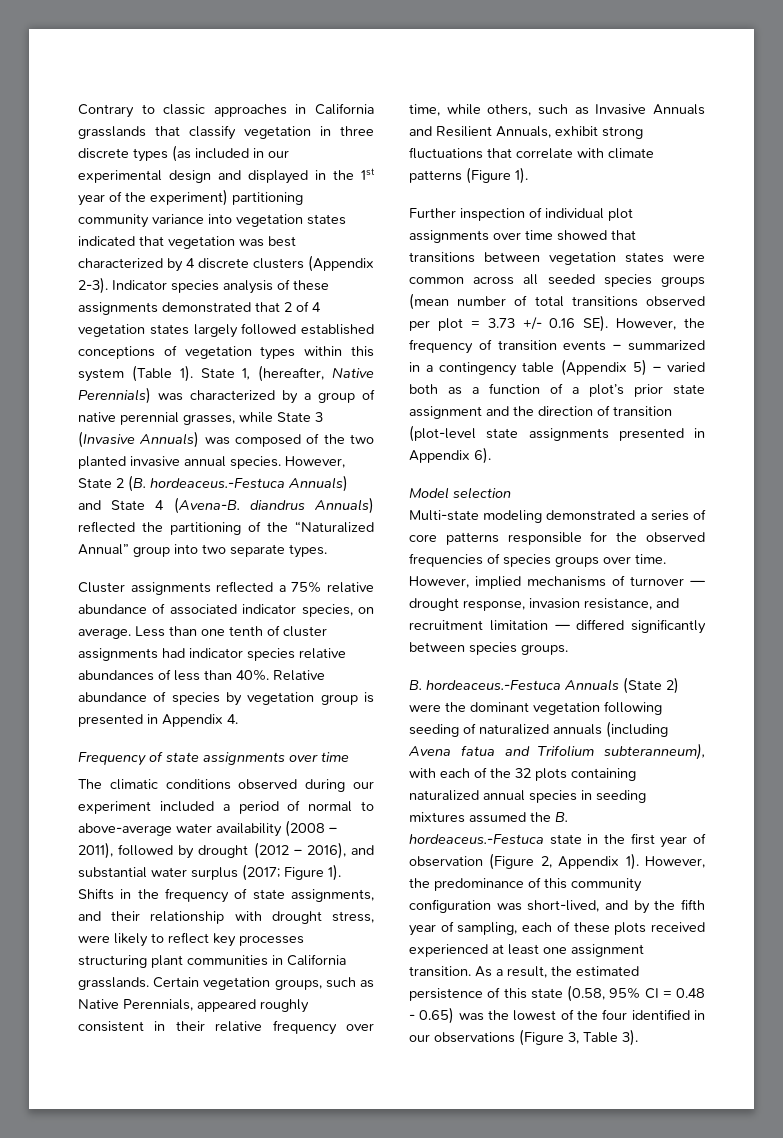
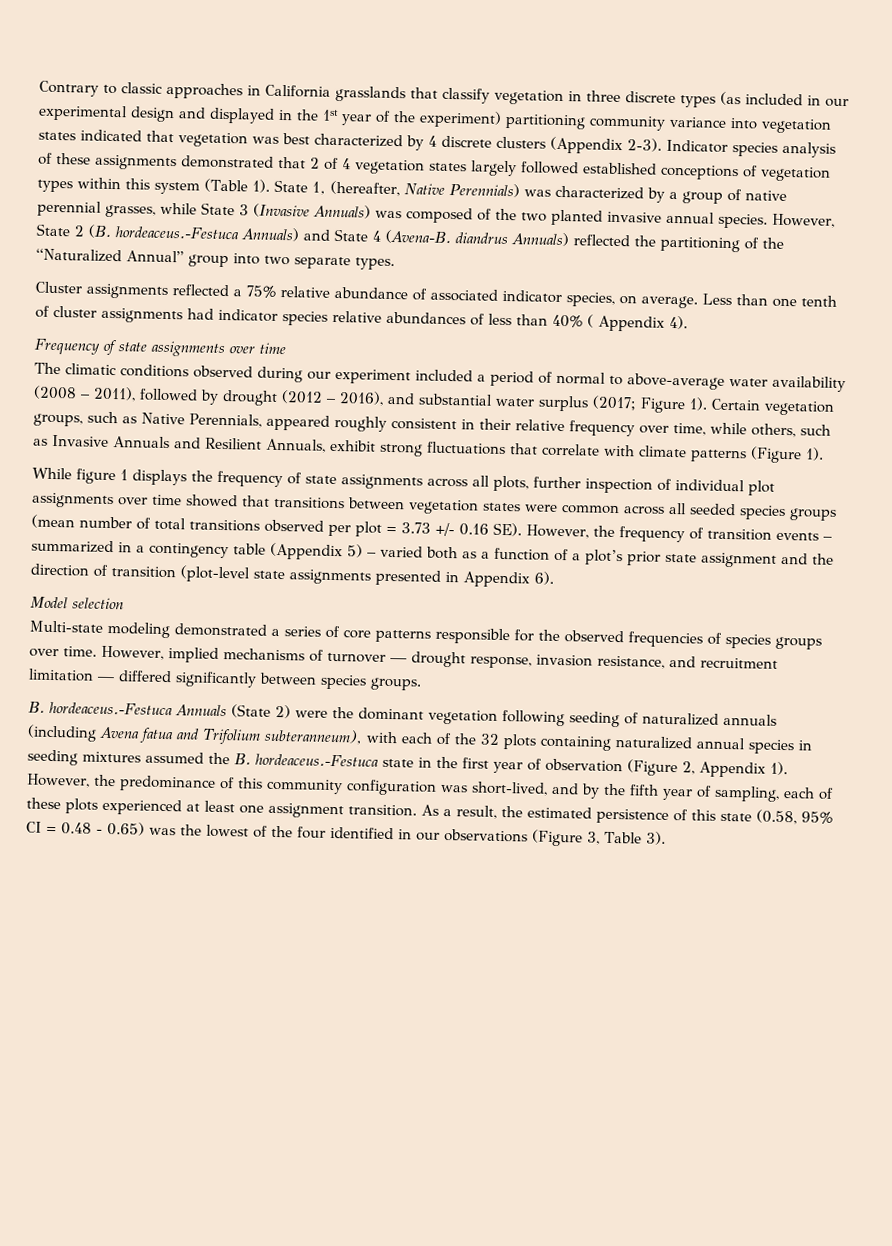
[236,669,325,681] [78,691,374,706] [78,714,238,727] 40%. Relative abundance of species by vegetation group is presented in Appendix 4. -> [552,314,688,332] 40% ( Appendix 4).
[78,888,374,903] [78,911,374,924] [78,932,304,947] [78,954,346,968] [78,977,149,990] Shifts in the frequency of state assignments, and their relationship with drought stress, were likely to reflect key processes structuring plant communities in California grasslands. -> (708, 404) none
[409,208,456,218] Further -> [32,467,581,492] While figure 1 displays the frequency of state assignments across all plots, further
[651,922,705,932] received -> (98, 806) none

